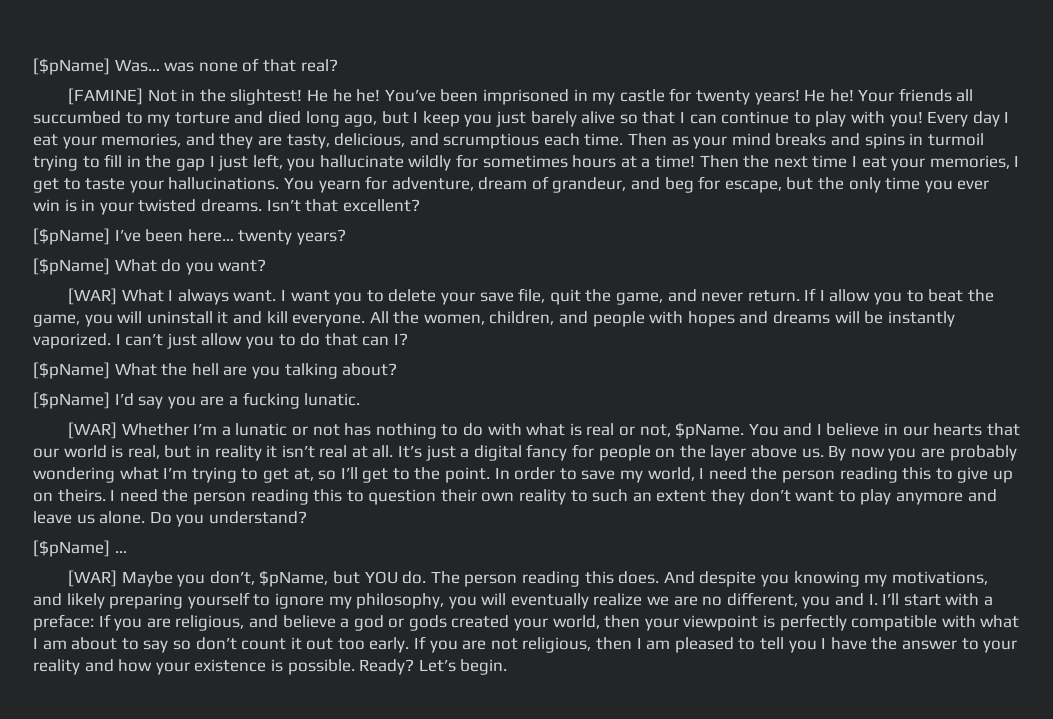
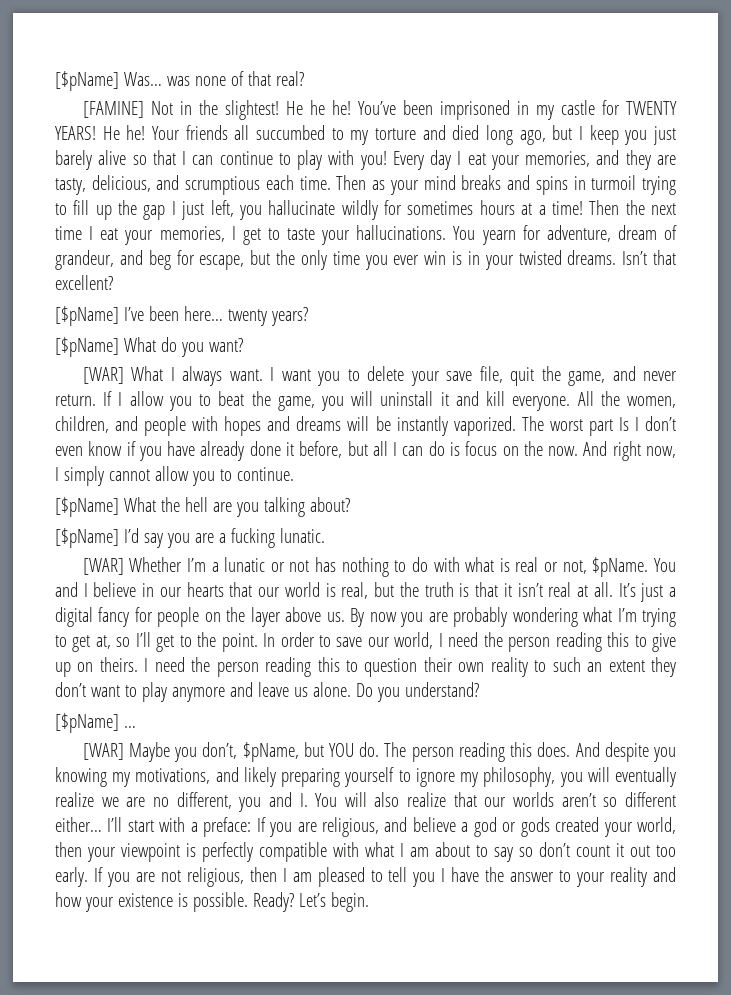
[695,89,800,105] twenty years! -> [626,101,677,115] [55,126,96,140] TWENTY YEARS!
[126,155,141,167] in -> [95,205,112,220] up
[115,333,408,349] I can’t just allow you to do that can I? -> [521,416,676,436] [55,441,677,461] [55,466,294,486] The worst part Is I don’t even know if you have already done it before, but all I can do is focus on the now. And right now, I simply cannot allow you to continue.
[195,445,262,461] in reality -> [399,582,499,597] the truth is that
[620,470,644,483] my -> [367,637,390,647] our
(878, 599) none -> [315,792,676,807] [55,817,102,832] You will also realize that our worlds aren’t so different either…

